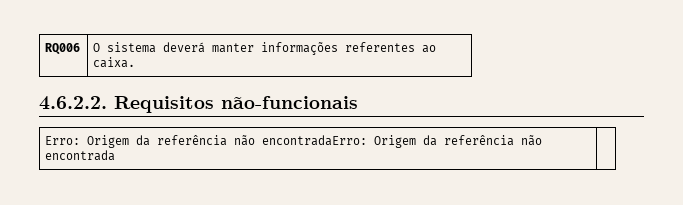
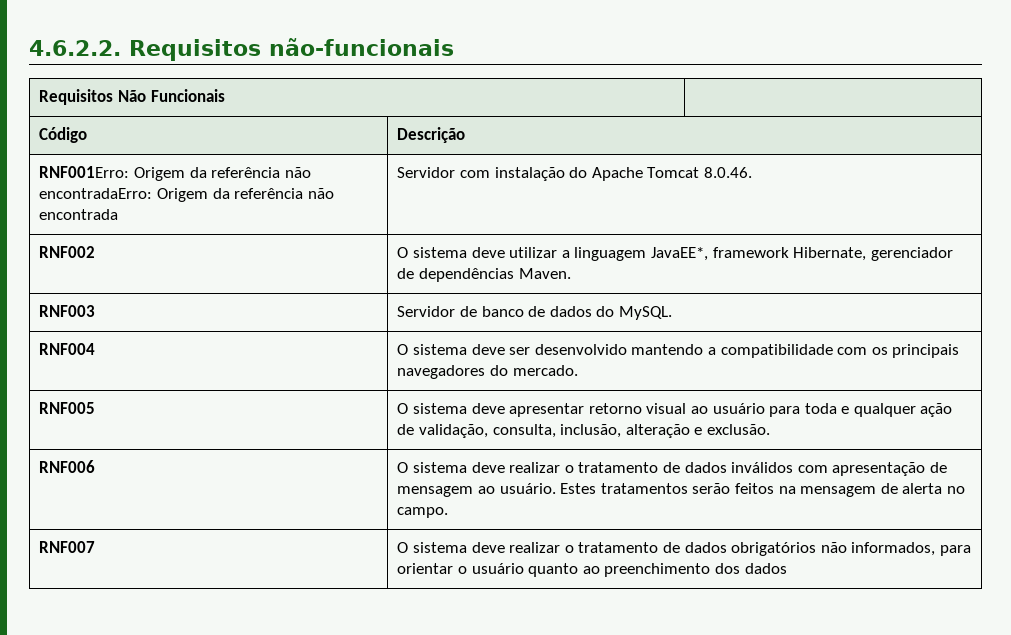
[45,43,81,55] [93,42,437,55] [93,57,136,68] [39,96,358,113] [45,136,81,145] RQ006 | O sistema deverá manter informações referentes ao caixa. // 4.6.2.2. Requisitos não-funcionais // Erro: -> [29,38,454,61] [39,89,225,105] [39,127,88,143] [397,127,466,143] [39,166,130,178] 4.6.2.2. Requisitos não-funcionais // Requisitos Não Funcionais | // Código | Descrição // RNF001Erro:
(116, 155) none -> [397,167,752,181] [39,246,96,258] [397,247,953,261] [397,268,571,282] [39,305,96,317] [397,306,672,320] [39,343,96,355] [397,344,960,358] [397,365,578,379] [39,402,96,414] [397,403,953,417] [397,424,770,438] [39,460,96,473] [397,462,947,476] [397,483,965,497] [397,507,449,518] [39,541,96,553] [397,542,971,556] [397,563,787,577] Servidor com instalação do Apache Tomcat 8.0.46. // RNF002 | O sistema deve utilizar a linguagem JavaEE*, framework Hibernate, gerenciador de dependências Maven. // RNF003 | Servidor de banco de dados do MySQL. // RNF004 | O sistema deve ser desenvolvido mantendo a compatibilidade com os principais navegadores do mercado. // RNF005 | O sistema deve apresentar retorno visual ao usuário para toda e qualquer ação de validação, consulta, inclusão, alteração e exclusão. // RNF006 | O sistema deve realizar o tratamento de dados inválidos com apresentação de mensagem ao usuário. Estes tratamentos serão feitos na mensagem de alerta no campo. // RNF007 | O sistema deve realizar o tratamento de dados obrigatórios não informados, para orientar o usuário quanto ao preenchimento dos dados

